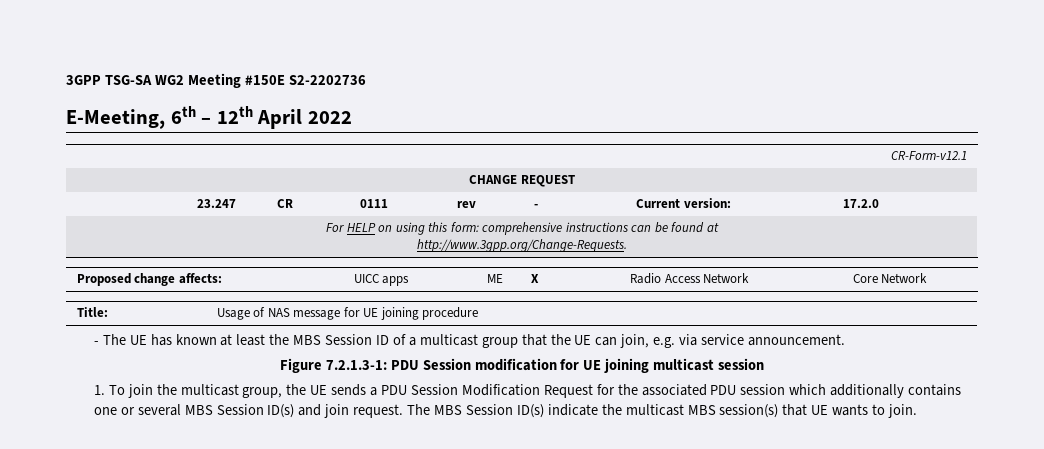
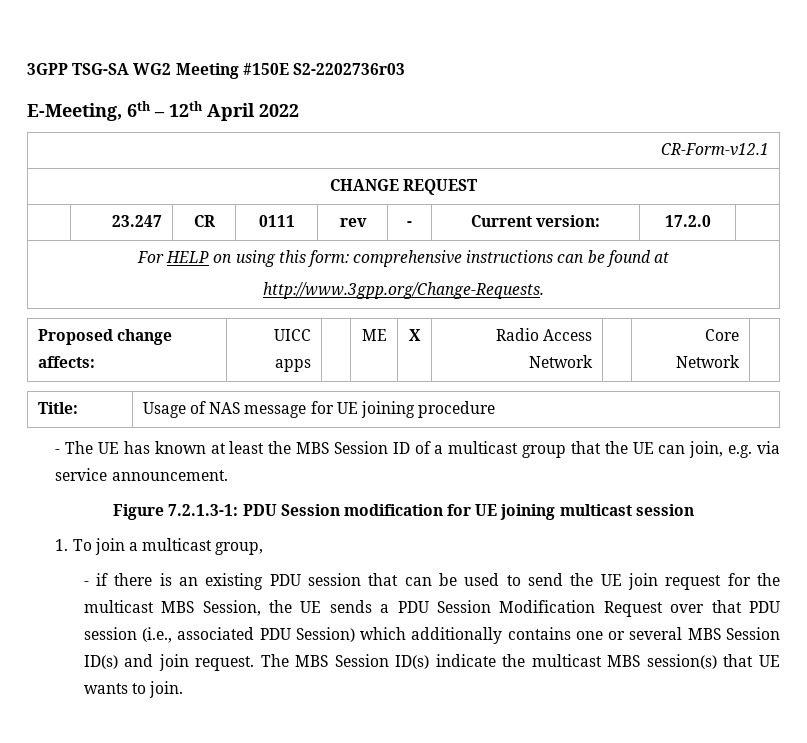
[288,75,366,85] S2-2202736 -> [292,63,405,75] S2-2202736r03
[156,384,283,398] the multicast group, -> [128,538,264,555] [83,573,781,590] [83,600,261,616] a multicast group, // - if there is an existing PDU session that can be used to send the UE join request for the multicast MBS Session,
[596,384,638,395] for the -> [670,600,781,613] [83,627,173,643] over that PDU session (i.e.,
[740,384,786,395] session -> [295,627,355,642] Session)

